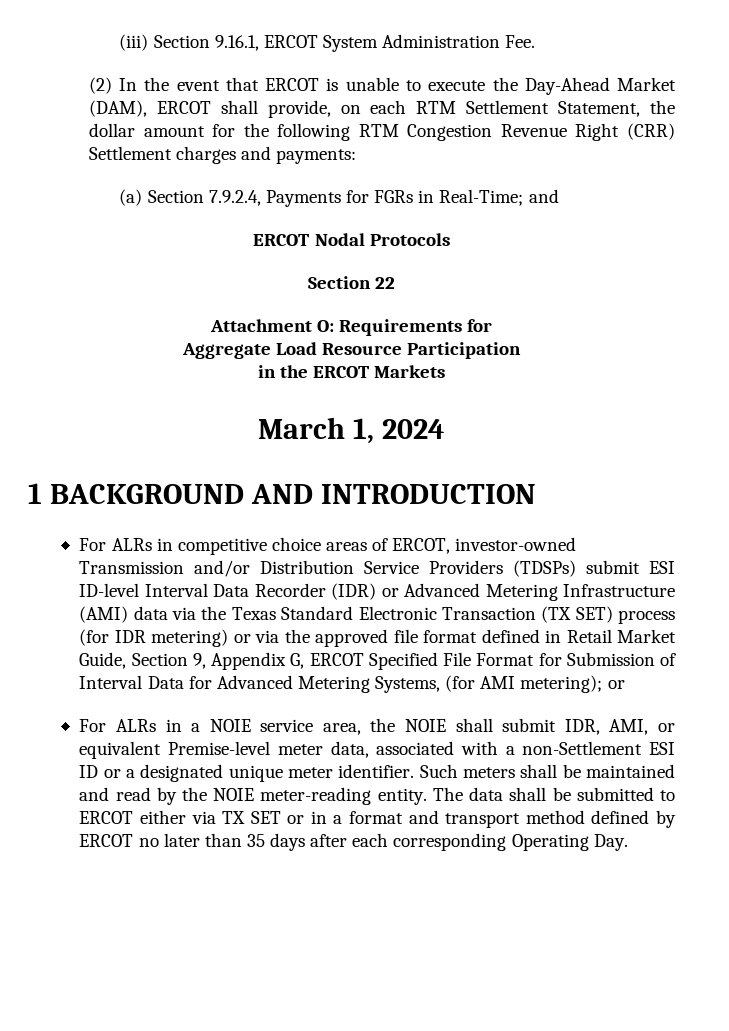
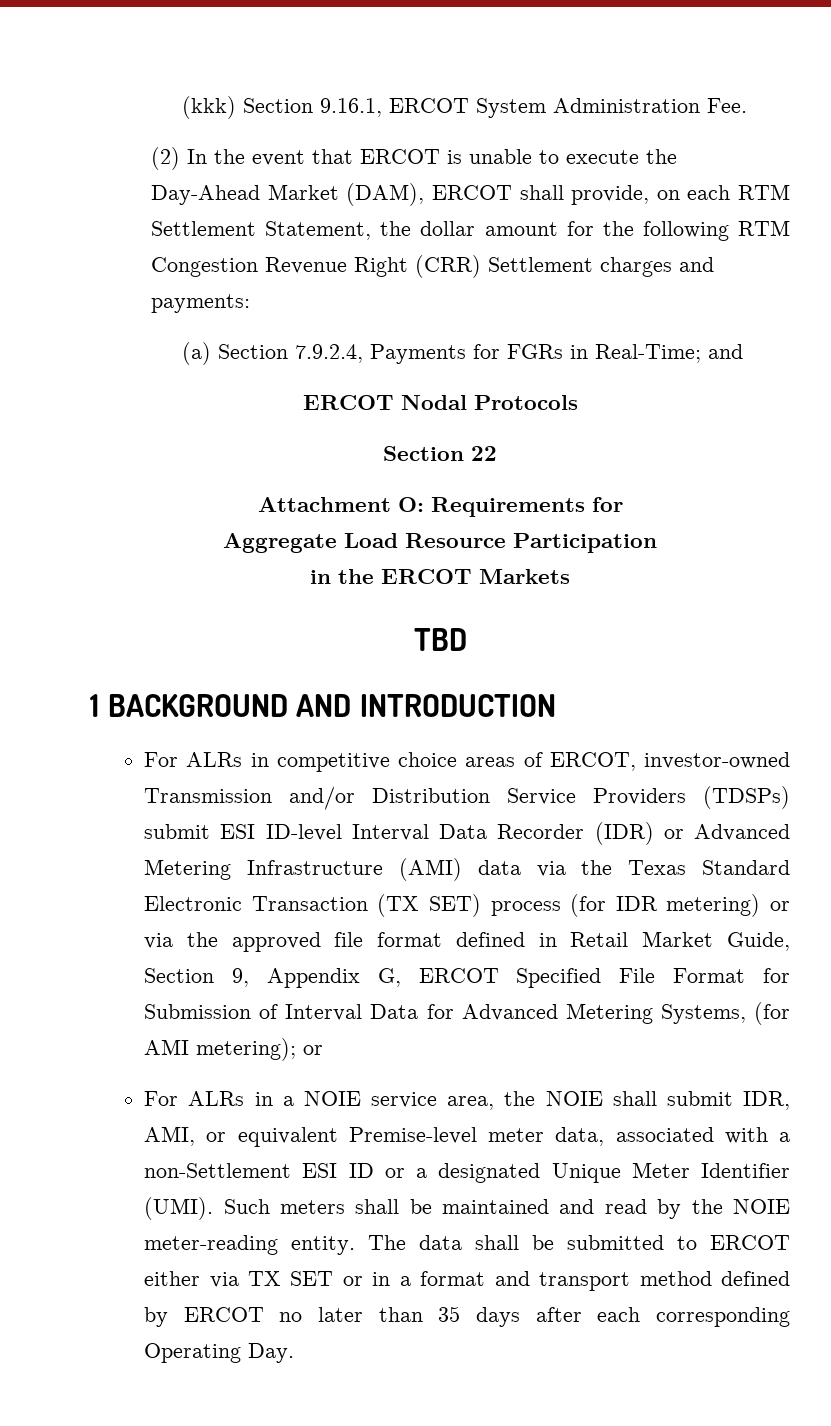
[119,34,149,51] (iii) -> [181,96,236,119] (kkk)
[258,417,445,444] March 1, 2024 -> [413,628,467,651] TBD
[228,764,415,782] unique meter identifier. -> [551,1162,790,1183] [144,1197,214,1220] Unique Meter Identifier (UMI).

